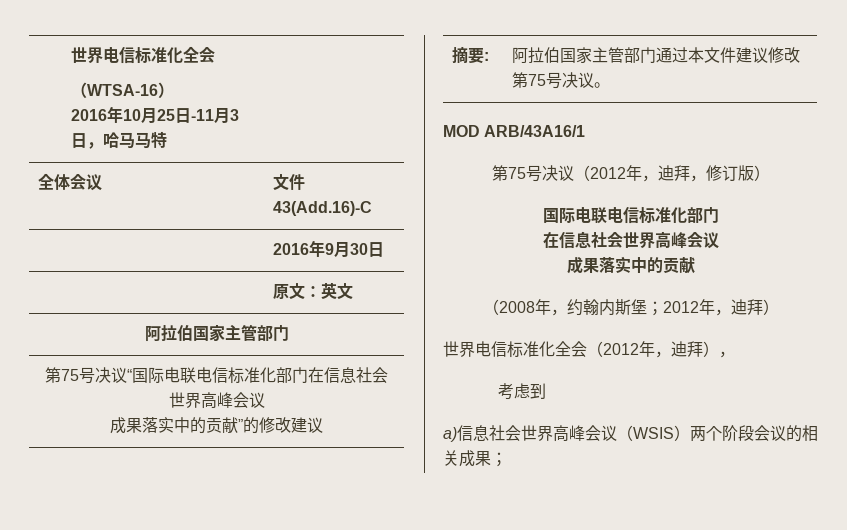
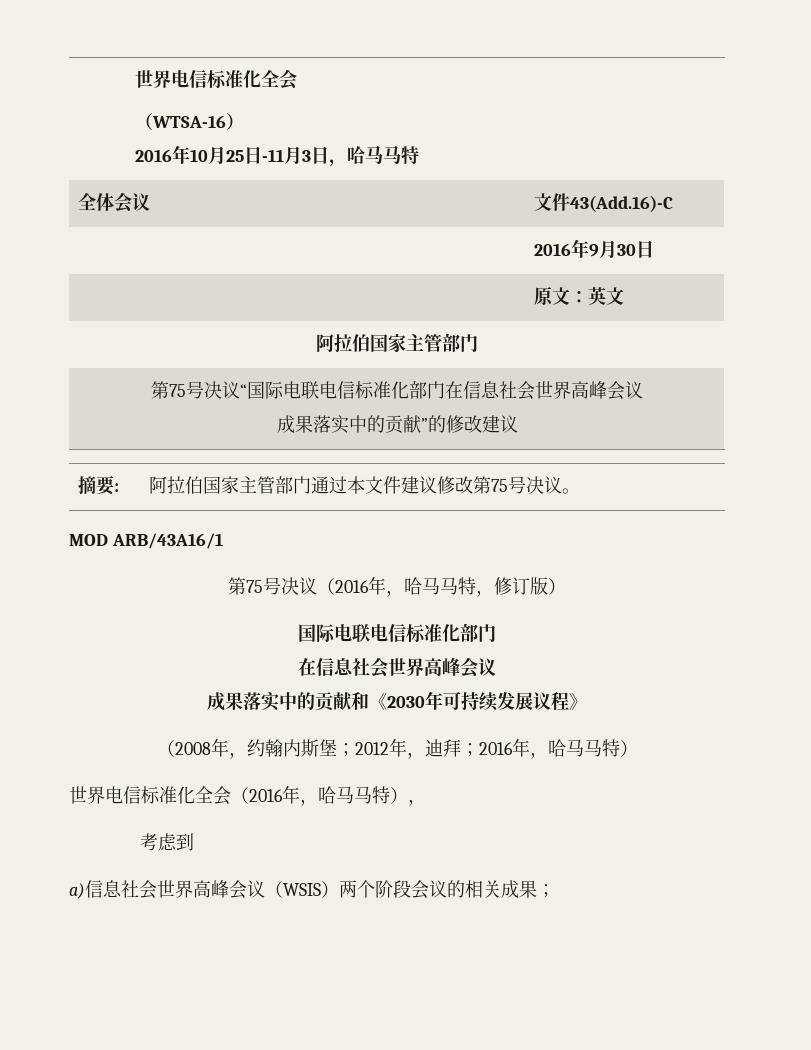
[589,165,690,182] 2012年，迪拜 -> [335,576,476,597] 2016年，哈马马特
(695, 265) none -> [351,691,587,711] 和《2030年可持续发展议程》
(763, 307) none -> [460,738,620,759] ；2016年，哈马马特
[603,341,703,358] 2012年，迪拜 -> [249,785,390,806] 2016年，哈马马特

